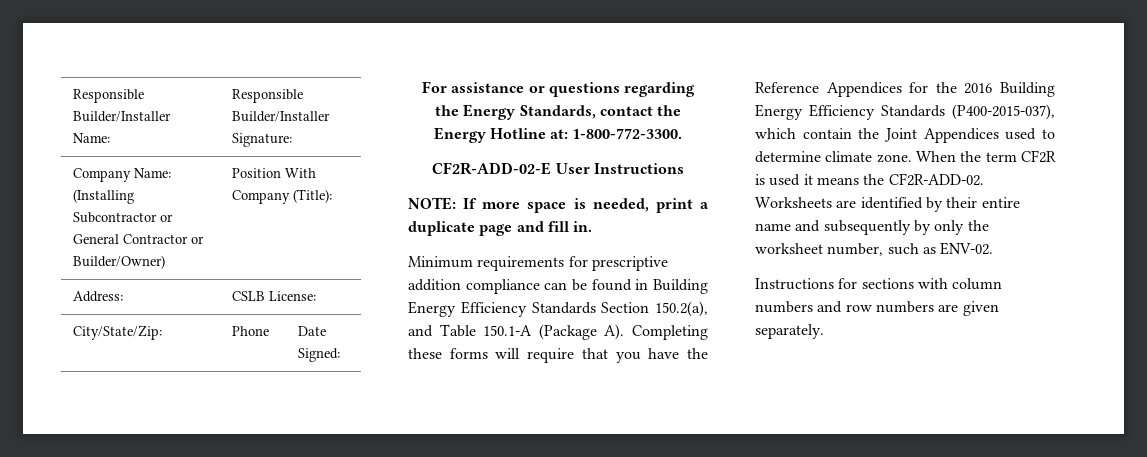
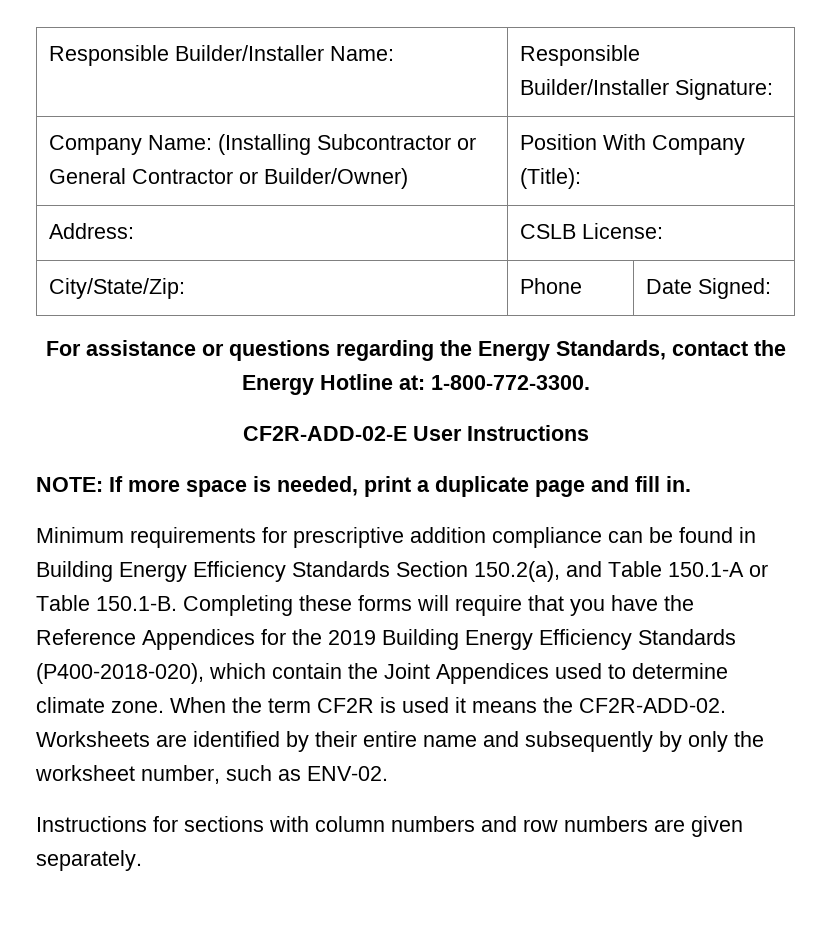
[538,324,625,340] (Package A). -> [749,564,768,577] [36,595,177,611] or Table 150.1-B.
[964,82,1055,97] [755,104,1055,120] 2016 Building Energy Efficiency Standards (P400-2015-037), -> [328,629,736,650] [36,663,204,684] 2019 Building Energy Efficiency Standards (P400-2018-020),

